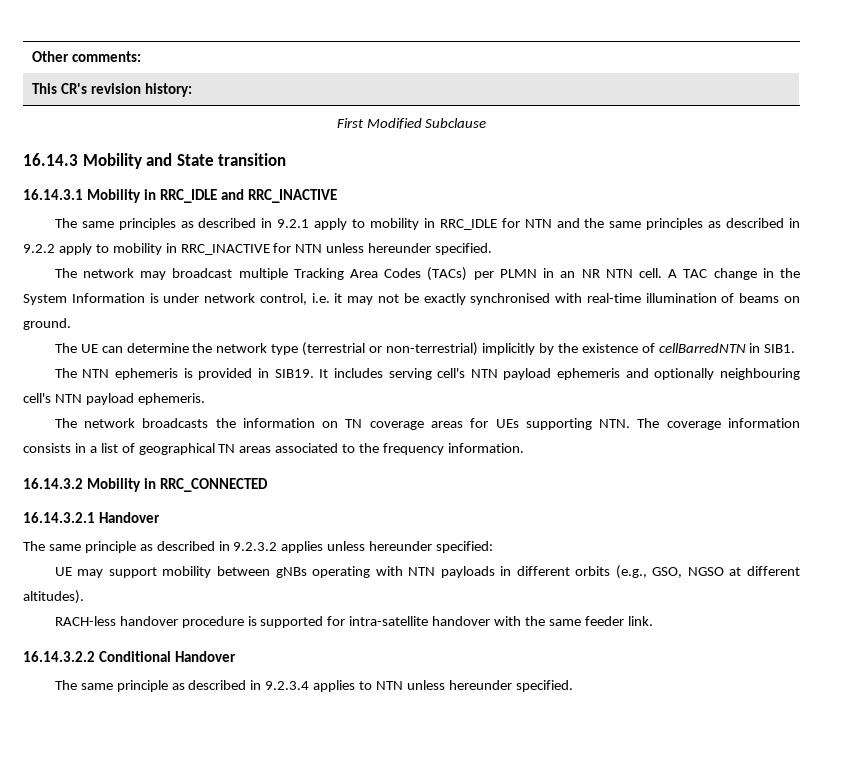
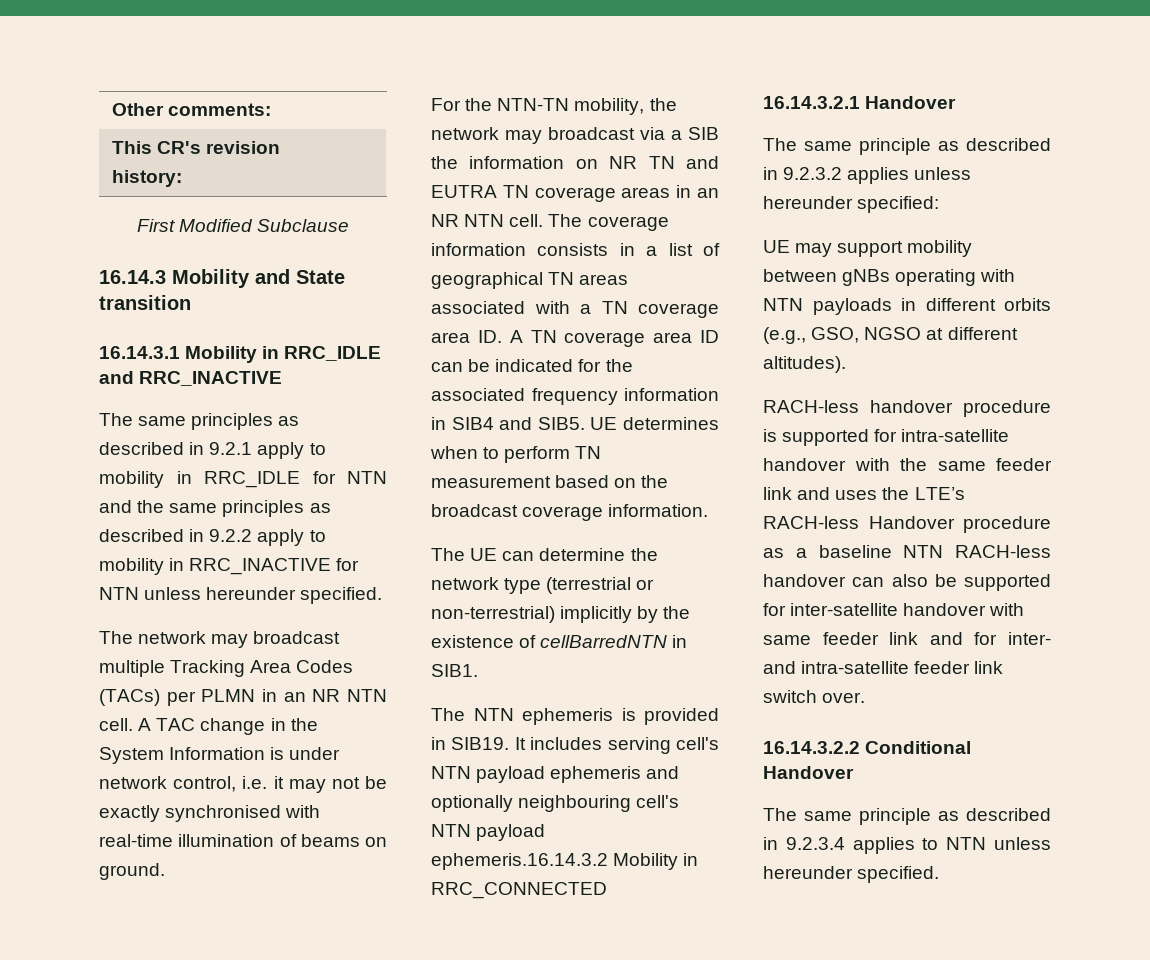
(71, 324) none -> [431,98,677,115] [431,127,719,144] [431,156,719,169] [431,185,719,202] [431,214,669,231] [431,243,720,256] [431,272,629,289] [431,301,719,318] [431,330,719,347] [431,359,633,372] [431,388,719,405] [431,417,719,430] [430,446,602,463] [431,475,669,488] [431,504,709,521] // For the NTN-TN mobility, the network may broadcast via a SIB the information on NR TN and EUTRA TN coverage areas in an NR NTN cell. The coverage information consists in a list of geographical TN areas associated with a TN coverage area ID. A TN coverage area ID can be indicated for the associated frequency information in SIB4 and SIB5. UE determines when to perform TN measurement based on the broadcast coverage information.
[137,393,205,405] [54,418,800,430] [23,443,524,455] [23,478,83,489] ephemeris. // The network broadcasts the information on TN coverage areas for UEs supporting NTN. The coverage information consists in a list of geographical TN areas associated to the frequency information. // 16.14.3.2 -> [431,853,608,870] ephemeris.16.14.3.2
[627,616,653,626] link. -> [763,487,965,500] [763,516,1051,533] [763,545,1051,558] [763,574,1051,591] [763,603,1025,616] [763,632,1051,645] [763,661,1004,674] [763,690,866,703] link and uses the LTE’s RACH-less Handover procedure as a baseline NTN RACH-less handover can also be supported for inter-satellite handover with same feeder link and for inter- and intra-satellite feeder link switch over.

